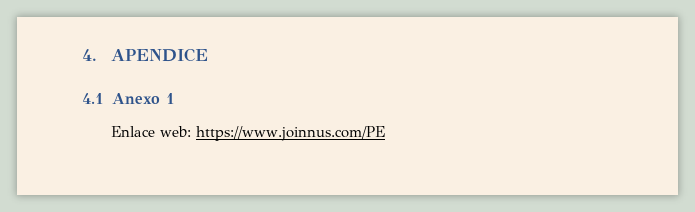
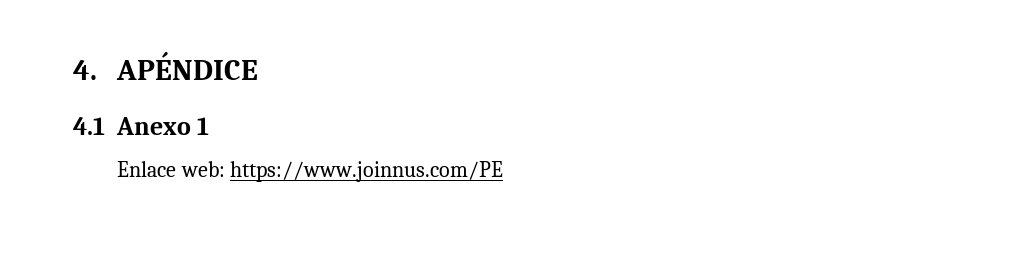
[111,48,209,62] APENDICE -> [115,52,258,80] APÉNDICE

